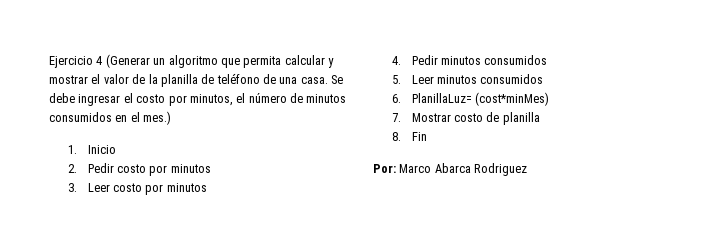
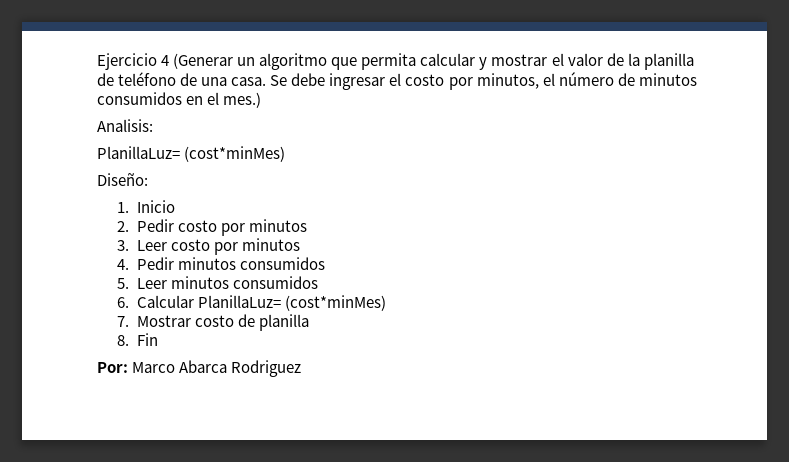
(172, 118) none -> [97,119,153,132] [97,146,286,162] [97,173,148,186] // Analisis: // PlanillaLuz= (cost*minMes) // Diseño:
(402, 98) none -> [136,295,194,308] Calcular

